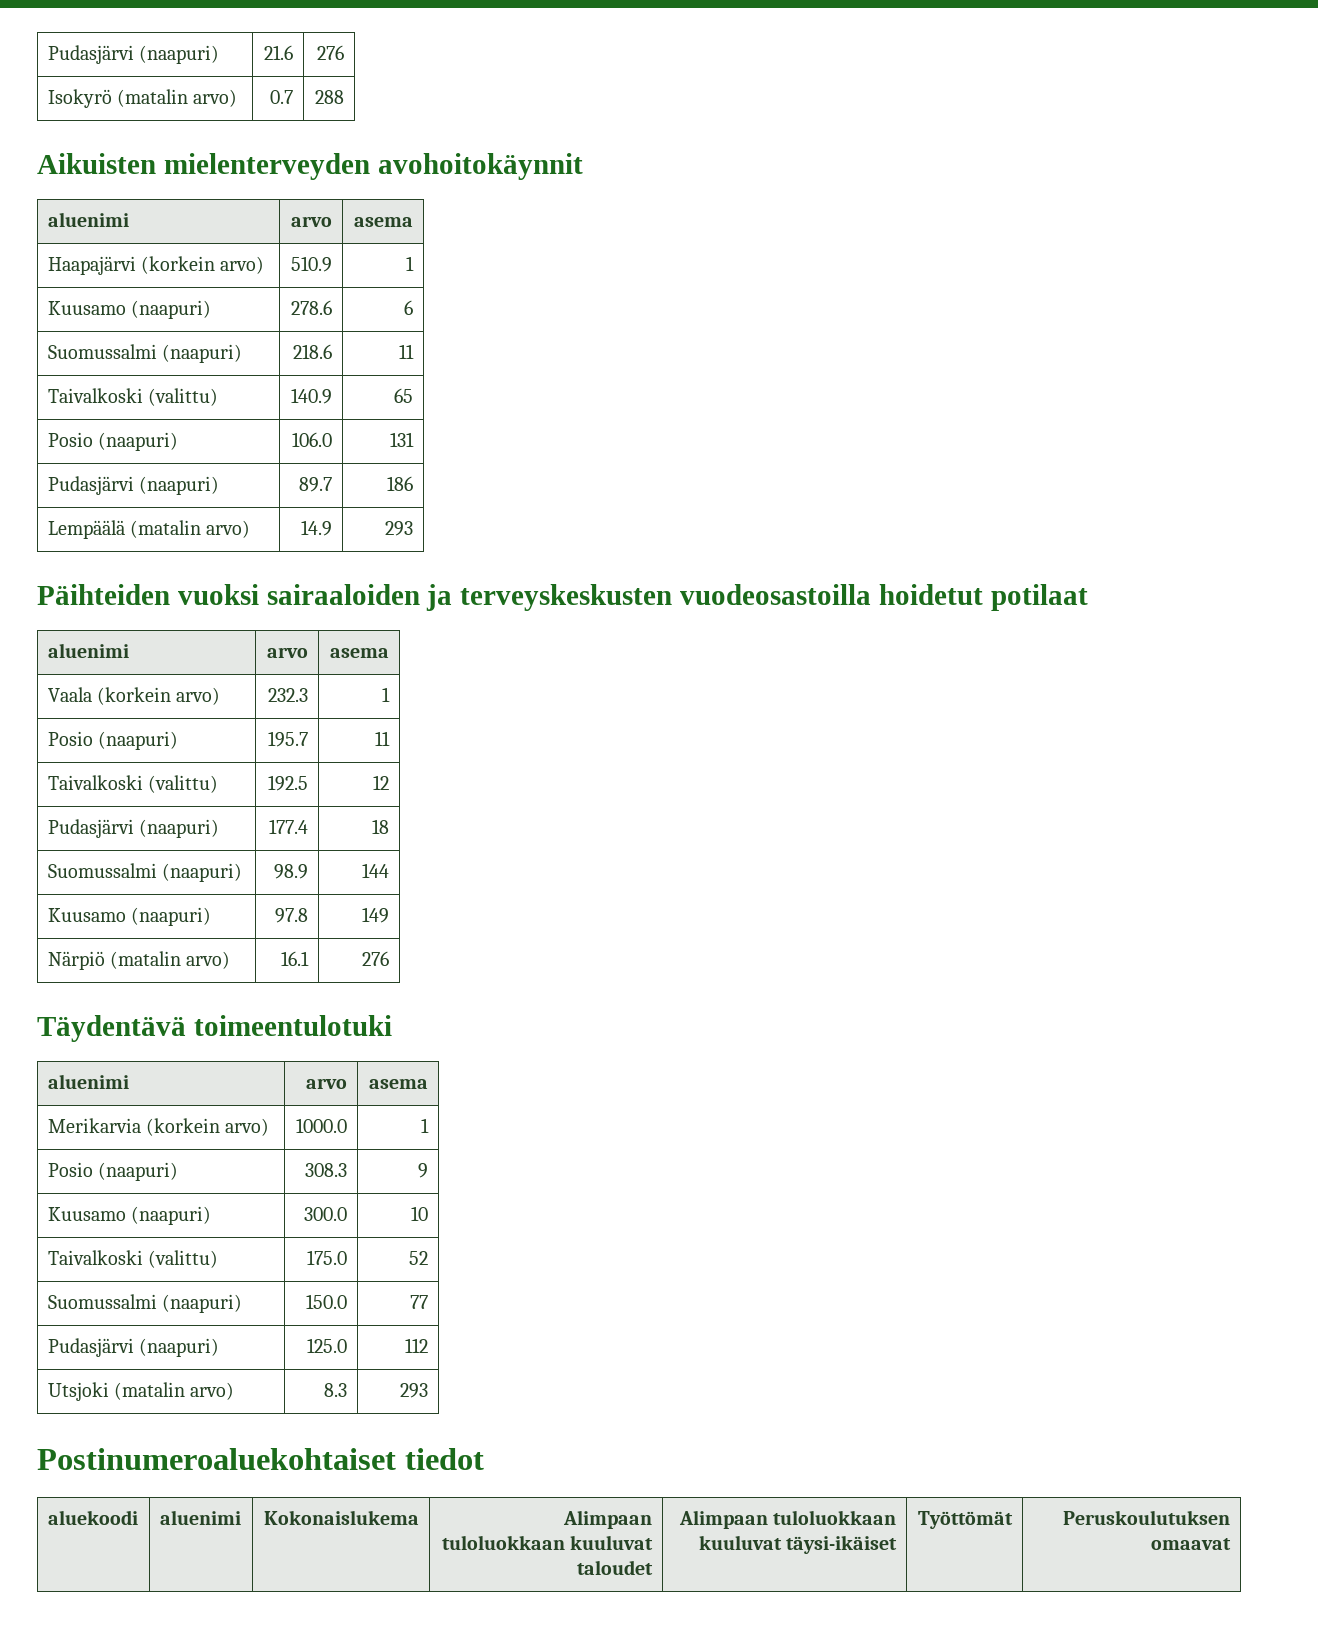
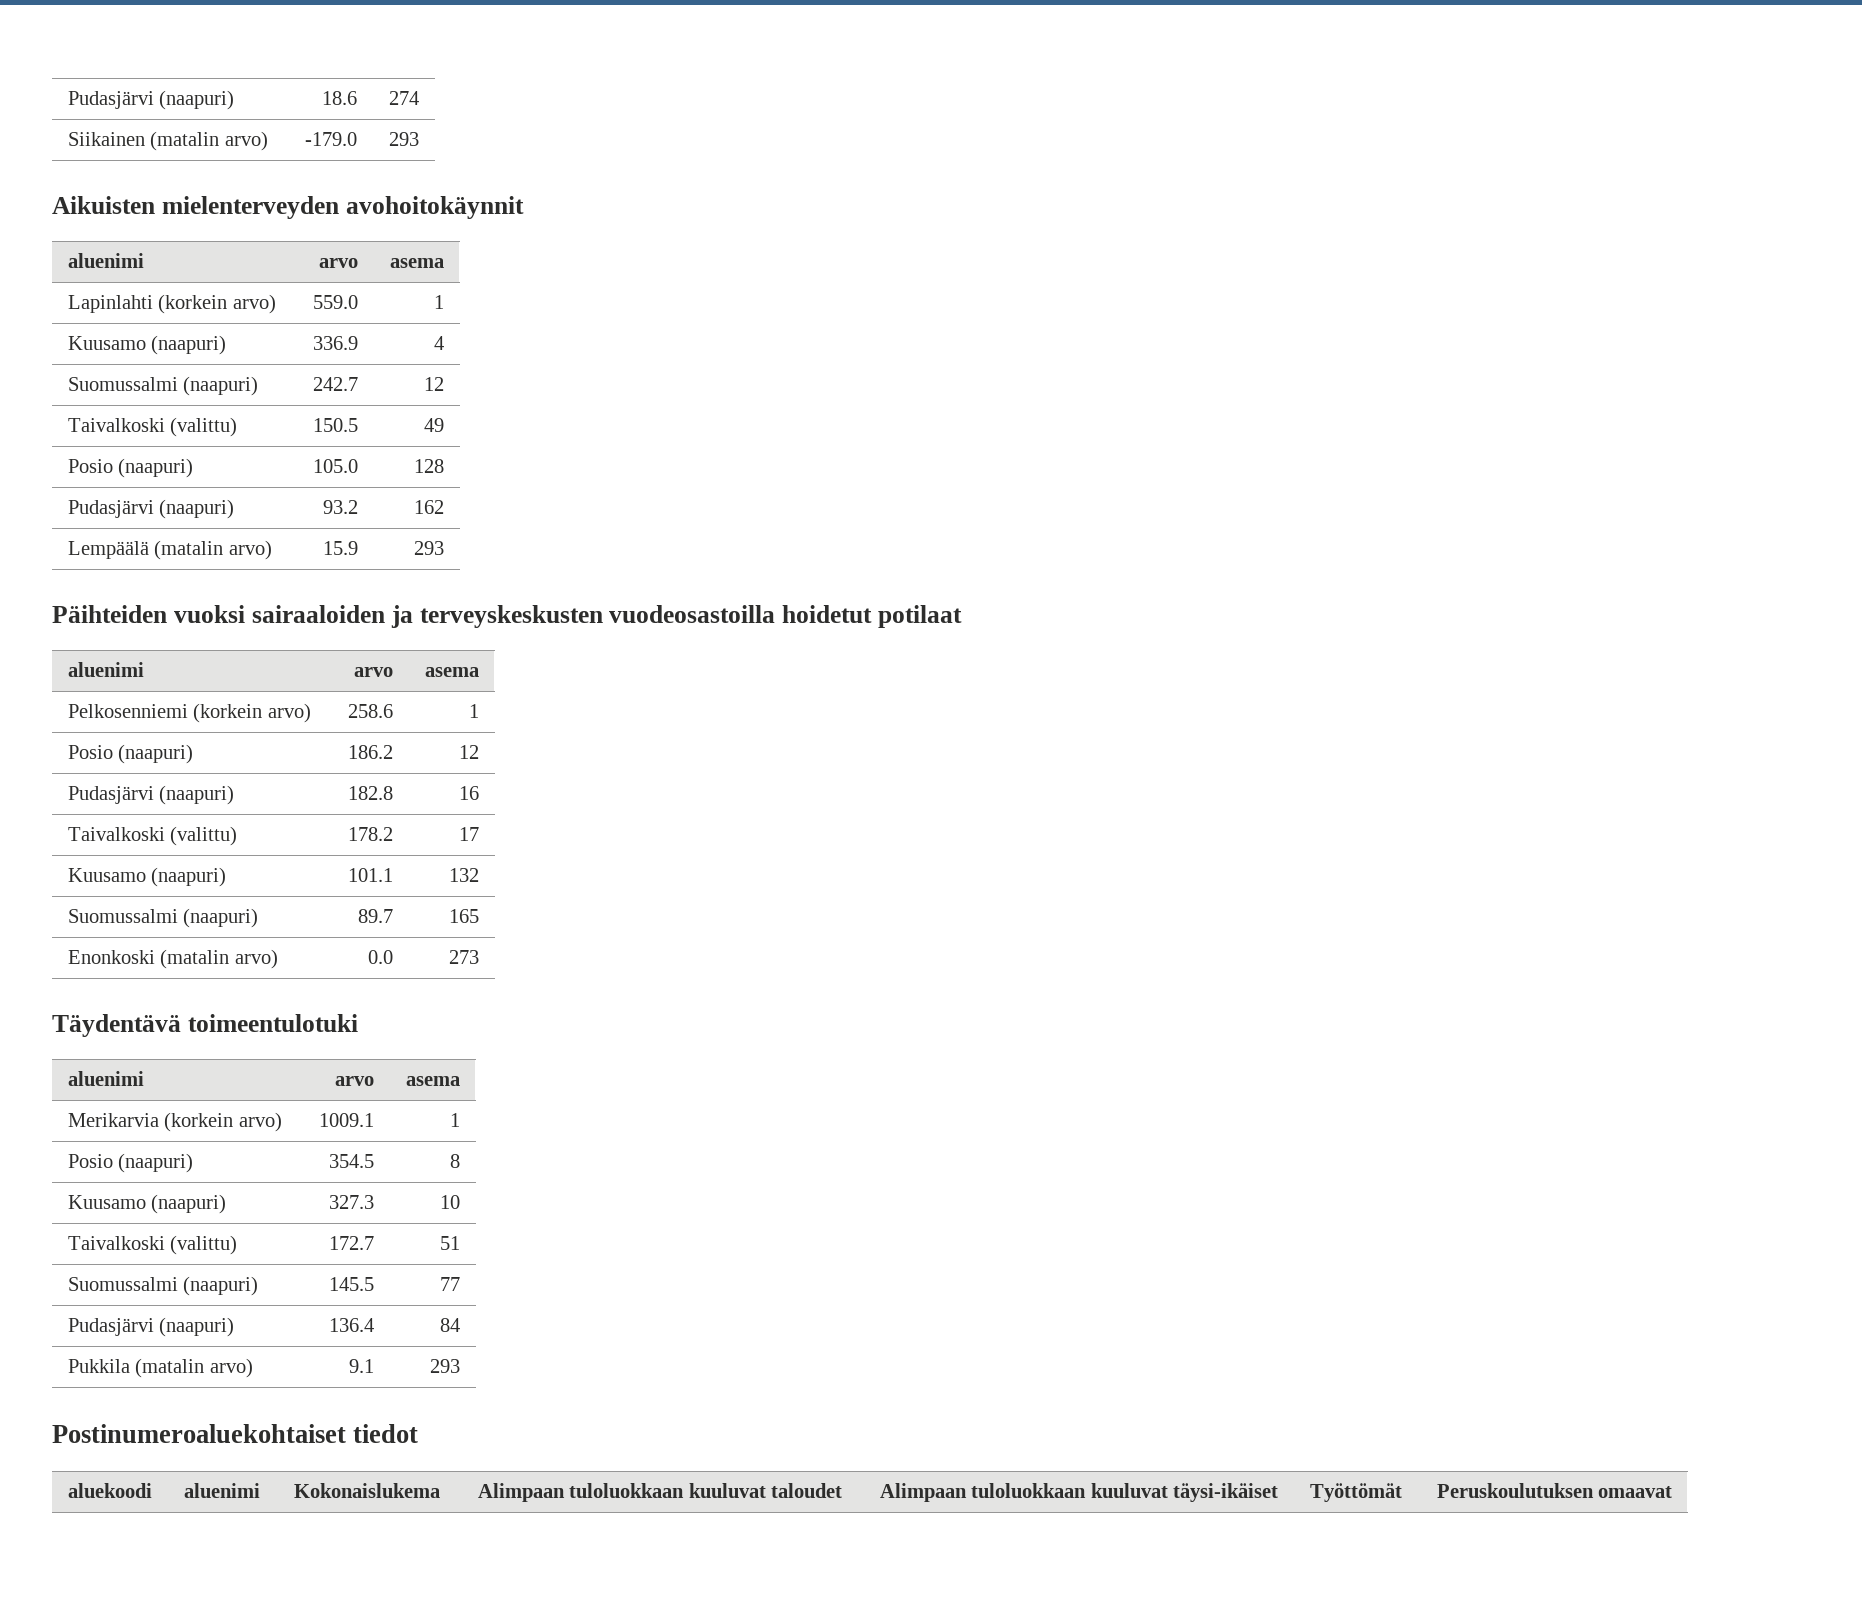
[47,45,219,64] [264,45,294,60] [317,45,345,60] [47,89,238,108] [270,90,294,104] [315,90,345,104] Pudasjärvi (naapuri) | 21.6 | 276 // Isokyrö (matalin arvo) | 0.7 | 288 -> [67,90,235,110] [322,91,358,105] [389,91,420,105] [67,131,268,151] [305,132,358,146] [389,132,420,146] Pudasjärvi (naapuri) | 18.6 | 274 // Siikainen (matalin arvo) | -179.0 | 293
[47,256,265,275] [291,256,333,272] Haapajärvi (korkein arvo) | 510.9 -> [67,294,276,314] [313,295,359,309] Lapinlahti (korkein arvo) | 559.0
[291,300,333,315] [404,300,414,315] [47,344,242,363] [293,344,333,359] [399,344,415,359] [47,388,218,406] [291,388,333,404] [394,388,414,403] [47,432,178,451] [292,432,333,447] [390,432,415,447] [47,476,219,495] [299,477,333,492] [387,476,414,491] 278.6 | 6 // Suomussalmi (naapuri) | 218.6 | 11 // Taivalkoski (valittu) | 140.9 | 65 // Posio (naapuri) | 106.0 | 131 // Pudasjärvi (naapuri) | 89.7 | 186 -> [313,336,359,350] [434,336,445,350] [67,376,259,396] [313,377,359,391] [424,377,445,391] [67,417,238,437] [313,418,359,432] [424,418,445,432] [67,458,194,478] [313,459,359,473] [414,459,445,473] [67,499,235,519] [323,500,359,514] [414,500,445,514] 336.9 | 4 // Suomussalmi (naapuri) | 242.7 | 12 // Taivalkoski (valittu) | 150.5 | 49 // Posio (naapuri) | 105.0 | 128 // Pudasjärvi (naapuri) | 93.2 | 162
[301,520,333,536] 14.9 -> [323,541,359,555] 15.9
[47,687,221,705] [268,688,309,702] [382,687,391,702] [47,731,178,750] [268,731,309,747] [375,731,391,746] [47,775,218,793] [268,775,309,791] [373,775,390,790] [47,819,219,838] [269,819,309,834] [372,819,390,834] [47,863,242,882] [274,864,309,879] [362,863,390,878] [47,907,211,926] [275,908,309,923] [362,907,390,923] [47,951,231,970] [281,951,310,966] [362,951,390,966] Vaala (korkein arvo) | 232.3 | 1 // Posio (naapuri) | 195.7 | 11 // Taivalkoski (valittu) | 192.5 | 12 // Pudasjärvi (naapuri) | 177.4 | 18 // Suomussalmi (naapuri) | 98.9 | 144 // Kuusamo (naapuri) | 97.8 | 149 // Närpiö (matalin arvo) | 16.1 | 276 -> [67,703,311,723] [348,704,394,718] [469,704,480,718] [67,744,194,764] [348,745,394,759] [459,745,480,759] [67,785,235,805] [348,786,394,800] [459,786,480,800] [67,826,238,846] [348,827,394,841] [459,827,480,841] [67,867,227,887] [348,868,394,882] [449,868,480,882] [67,908,259,928] [358,909,394,923] [449,909,480,923] [67,949,278,969] [368,950,394,964] [449,950,480,964] Pelkosenniemi (korkein arvo) | 258.6 | 1 // Posio (naapuri) | 186.2 | 12 // Pudasjärvi (naapuri) | 182.8 | 16 // Taivalkoski (valittu) | 178.2 | 17 // Kuusamo (naapuri) | 101.1 | 132 // Suomussalmi (naapuri) | 89.7 | 165 // Enonkoski (matalin arvo) | 0.0 | 273
[296,1118,348,1133] [421,1118,430,1133] [47,1162,178,1181] [305,1163,348,1177] [418,1163,429,1178] [47,1206,211,1225] [304,1207,348,1221] 1000.0 | 1 // Posio (naapuri) | 308.3 | 9 // Kuusamo (naapuri) | 300.0 -> [319,1113,375,1127] [450,1113,461,1127] [67,1153,194,1173] [329,1154,375,1168] [450,1154,461,1168] [67,1194,227,1214] [329,1195,375,1209] 1009.1 | 1 // Posio (naapuri) | 354.5 | 8 // Kuusamo (naapuri) | 327.3
[307,1250,348,1265] [409,1251,429,1265] [47,1294,242,1313] [306,1294,348,1309] 175.0 | 52 // Suomussalmi (naapuri) | 150.0 -> [329,1236,375,1250] [440,1236,461,1250] [67,1276,259,1296] [329,1277,375,1291] 172.7 | 51 // Suomussalmi (naapuri) | 145.5
[307,1338,348,1353] [405,1338,429,1353] [47,1382,235,1401] [324,1383,348,1397] 125.0 | 112 // Utsjoki (matalin arvo) | 8.3 -> [329,1318,375,1332] [440,1318,461,1332] [67,1358,253,1378] [349,1359,375,1373] 136.4 | 84 // Pukkila (matalin arvo) | 9.1

